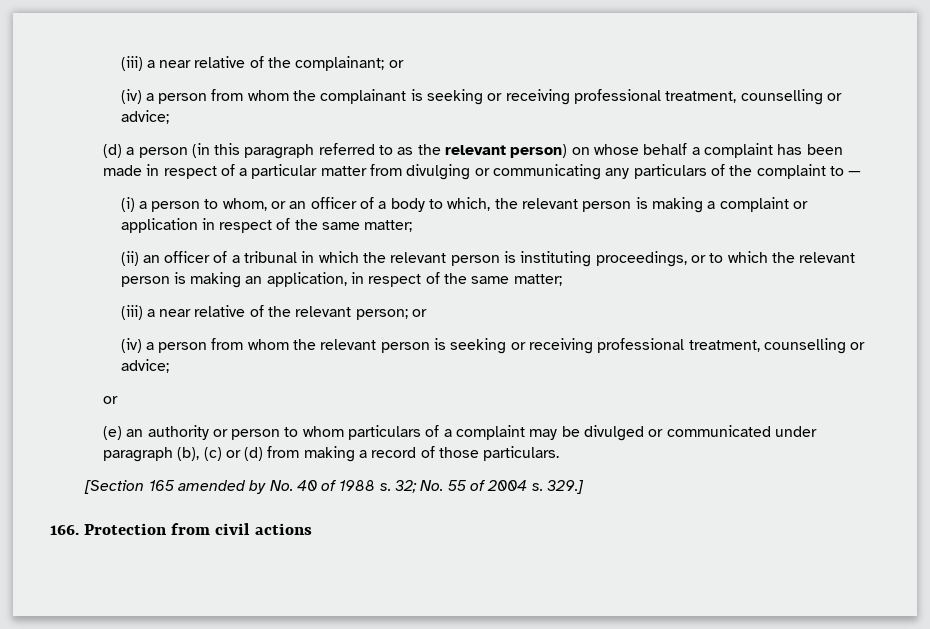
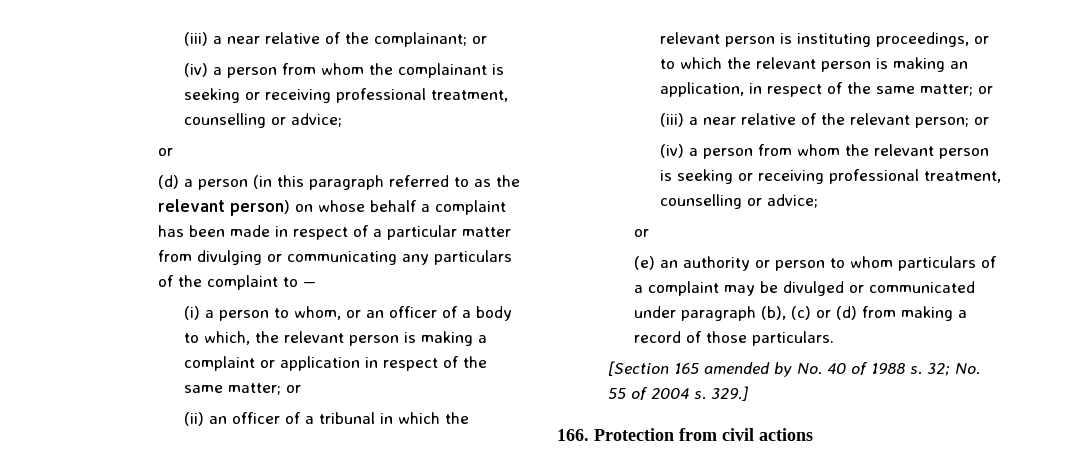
(169, 117) none -> [158,148,174,156] // or
(413, 226) none -> [285,385,301,393] or
(562, 280) none -> [977,86,993,94] or

